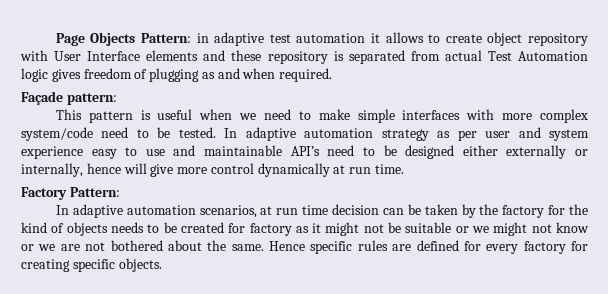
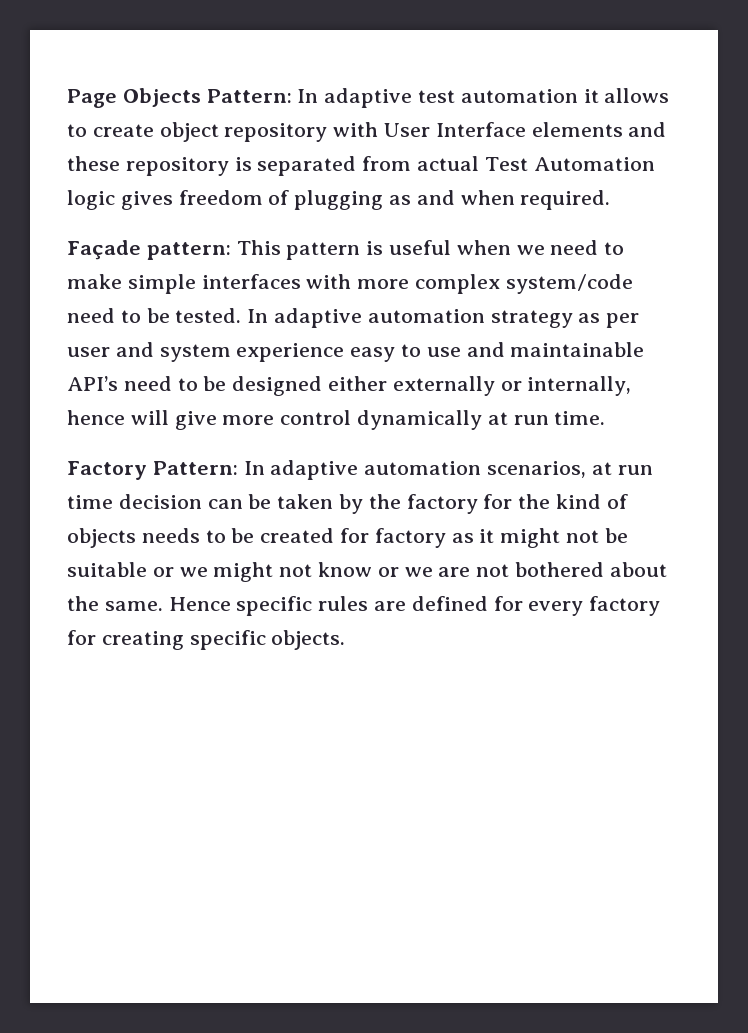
[196,33,209,43] in -> [297,89,319,103] In
(117, 99) // -> (231, 251) none
(120, 192) // -> (238, 468) none

